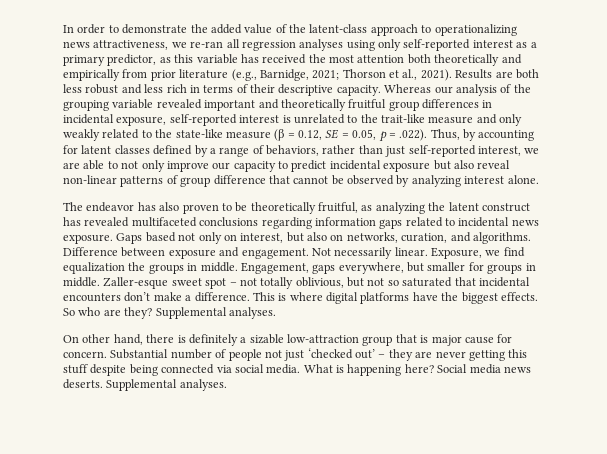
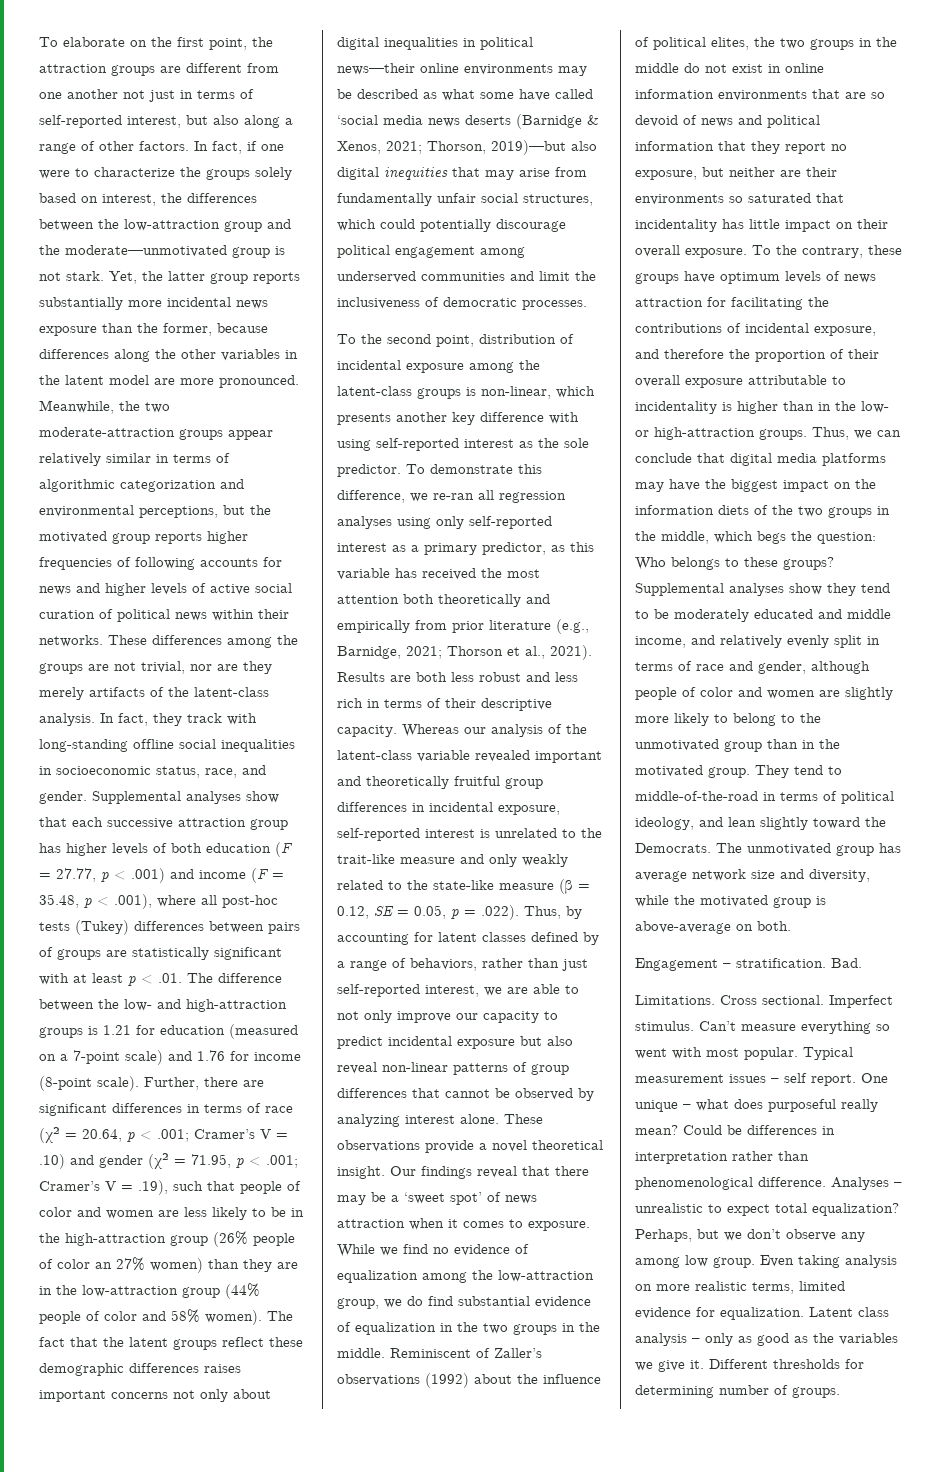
[63,24,517,36] [63,40,169,50] In order to demonstrate the added value of the latent-class approach to operationalizing news attractiveness, -> [39,37,273,50] [39,63,279,76] [39,89,254,102] [39,115,293,128] [39,141,284,154] [39,167,292,180] [39,193,257,206] [39,219,291,232] [39,245,285,258] [39,271,300,284] [39,297,268,310] [39,323,268,336] [39,349,298,362] [39,375,299,388] [39,400,170,414] [39,427,273,440] [39,453,230,466] [39,479,244,492] [39,505,271,518] [39,531,248,544] [39,557,282,570] [39,583,292,596] [39,609,289,622] [39,635,298,648] [39,661,272,674] [39,687,269,700] [39,713,257,726] [39,739,295,752] [39,765,266,778] [39,791,279,804] [39,817,288,830] [39,842,292,857] [39,868,284,883] [39,894,278,909] [39,920,300,935] [39,947,282,960] [39,973,282,986] [39,999,287,1012] [39,1024,298,1039] [39,1050,301,1065] [39,1076,264,1091] [39,1103,293,1116] [39,1127,288,1143] [39,1153,298,1169] [39,1180,301,1195] [39,1207,304,1220] [39,1231,295,1247] [39,1257,298,1273] [39,1283,260,1299] [39,1309,293,1325] [39,1337,303,1350] [39,1363,241,1376] [39,1389,271,1402] [337,37,533,50] [337,63,587,76] [337,89,593,101] [337,114,599,129] [337,140,597,155] [337,167,587,180] [337,193,593,206] [337,219,566,232] [337,245,525,258] [337,271,596,283] [337,297,587,310] [337,334,574,347] [337,360,540,373] [337,386,595,399] [337,412,579,425] [337,438,589,451] [337,464,542,477] [337,490,405,503] To elaborate on the first point, the attraction groups are different from one another not just in terms of self-reported interest, but also along a range of other factors. In fact, if one were to characterize the groups solely based on interest, the differences between the low-attraction group and the moderate—unmotivated group is not stark. Yet, the latter group reports substantially more incidental news exposure than the former, because differences along the other variables in the latent model are more pronounced. Meanwhile, the two moderate-attraction groups appear relatively similar in terms of algorithmic categorization and environmental perceptions, but the motivated group reports higher frequencies of following accounts for news and higher levels of active social curation of political news within their networks. These differences among the groups are not trivial, nor are they merely artifacts of the latent-class analysis. In fact, they track with long-standing offline social inequalities in socioeconomic status, race, and gender. Supplemental analyses show that each successive attraction group has higher levels of both education (F = 27.77, p < .001) and income (F = 35.48, p < .001), where all post-hoc tests (Tukey) differences between pairs of groups are statistically significant with at least p < .01. The difference between the low- and high-attraction groups is 1.21 for education (measured on a 7-point scale) and 1.76 for income (8-point scale). Further, there are significant differences in terms of race (χ² = 20.64, p < .001; Cramer’s V = .10) and gender (χ² = 71.95, p < .001; Cramer’s V = .19), such that people of color and women are less likely to be in the high-attraction group (26% people of color an 27% women) than they are in the low-attraction group (44% people of color and 58% women). The fact that the latent groups reflect these demographic differences raises important concerns not only about digital inequalities in political news—their online environments may be described as what some have called ‘social media news deserts (Barnidge & Xenos, 2021; Thorson, 2019)—but also digital inequities that may arise from fundamentally unfair social structures, which could potentially discourage political engagement among underserved communities and limit the inclusiveness of democratic processes. // To the second point, distribution of incidental exposure among the latent-class groups is non-linear, which presents another key difference with using self-reported interest as the sole predictor. To demonstrate this difference,
[63,100,109,111] grouping -> [337,750,412,760] latent-class
[213,175,266,185] difference -> [337,1088,407,1098] differences
[63,202,530,214] [63,217,539,229] [63,232,531,244] [63,247,525,259] [63,262,536,274] [63,277,530,289] [63,292,538,304] [63,307,276,319] [63,334,513,346] [63,348,528,361] [63,364,531,376] [63,379,227,391] // The endeavor has also proven to be theoretically fruitful, as analyzing the latent construct has revealed multifaceted conclusions regarding information gaps related to incidental news exposure. Gaps based not only on interest, but also on networks, curation, and algorithms. Difference between exposure and engagement. Not necessarily linear. Exposure, we find equalization the groups in middle. Engagement, gaps everywhere, but smaller for groups in middle. Zaller-esque sweet spot – not totally oblivious, but not so saturated that incidental encounters don’t make a difference. This is where digital platforms have the biggest effects. So who are they? Supplemental analyses. // On other hand, there is definitely a sizable low-attraction group that is major cause for concern. Substantial number of people not just ‘checked out’ – they are never getting this stuff despite being connected via social media. What is happening here? Social media news deserts. Supplemental analyses. -> [504,1114,543,1124] [337,1140,603,1153] [337,1166,589,1179] [337,1192,537,1205] [337,1218,590,1231] [337,1244,529,1257] [337,1270,594,1283] [337,1296,591,1309] [337,1322,600,1335] [337,1348,542,1358] [337,1373,601,1388] [635,37,897,50] [635,63,824,73] [635,89,885,101] [635,115,820,128] [635,141,847,154] [635,167,837,180] [635,193,844,205] [635,219,888,232] [635,245,902,258] [635,271,876,284] [635,297,829,310] [635,323,876,336] [635,349,879,362] [635,375,846,388] [635,401,889,414] [635,427,901,440] [635,453,886,466] [635,479,876,492] [635,505,890,518] [635,531,876,544] [635,557,834,570] [635,583,890,596] [635,609,891,622] [635,635,880,648] [635,661,870,674] [635,687,893,700] [635,713,821,726] [635,739,840,752] [635,765,842,778] [635,791,894,804] [635,817,886,830] [635,843,901,856] [635,869,870,882] [635,895,826,908] [635,921,791,934] [635,958,862,971] [635,995,893,1008] [635,1021,890,1034] [635,1047,853,1060] [635,1073,888,1086] [635,1099,878,1112] [635,1125,835,1135] [635,1151,809,1164] [635,1177,902,1190] [635,1203,899,1216] [635,1229,865,1242] [635,1255,897,1268] [635,1281,845,1294] [635,1307,889,1320] [635,1333,898,1346] [635,1359,864,1372] [635,1385,840,1398] These observations provide a novel theoretical insight. Our findings reveal that there may be a ‘sweet spot’ of news attraction when it comes to exposure. While we find no evidence of equalization among the low-attraction group, we do find substantial evidence of equalization in the two groups in the middle. Reminiscent of Zaller’s observations (1992) about the influence of political elites, the two groups in the middle do not exist in online information environments that are so devoid of news and political information that they report no exposure, but neither are their environments so saturated that incidentality has little impact on their overall exposure. To the contrary, these groups have optimum levels of news attraction for facilitating the contributions of incidental exposure, and therefore the proportion of their overall exposure attributable to incidentality is higher than in the low- or high-attraction groups. Thus, we can conclude that digital media platforms may have the biggest impact on the information diets of the two groups in the middle, which begs the question: Who belongs to these groups? Supplemental analyses show they tend to be moderately educated and middle income, and relatively evenly split in terms of race and gender, although people of color and women are slightly more likely to belong to the unmotivated group than in the motivated group. They tend to middle-of-the-road in terms of political ideology, and lean slightly toward the Democrats. The unmotivated group has average network size and diversity, while the motivated group is above-average on both. // Engagement – stratification. Bad. // Limitations. Cross sectional. Imperfect stimulus. Can’t measure everything so went with most popular. Typical measurement issues – self report. One unique – what does purposeful really mean? Could be differences in interpretation rather than phenomenological difference. Analyses – unrealistic to expect total equalization? Perhaps, but we don’t observe any among low group. Even taking analysis on more realistic terms, limited evidence for equalization. Latent class analysis – only as good as the variables we give it. Different thresholds for determining number of groups.

